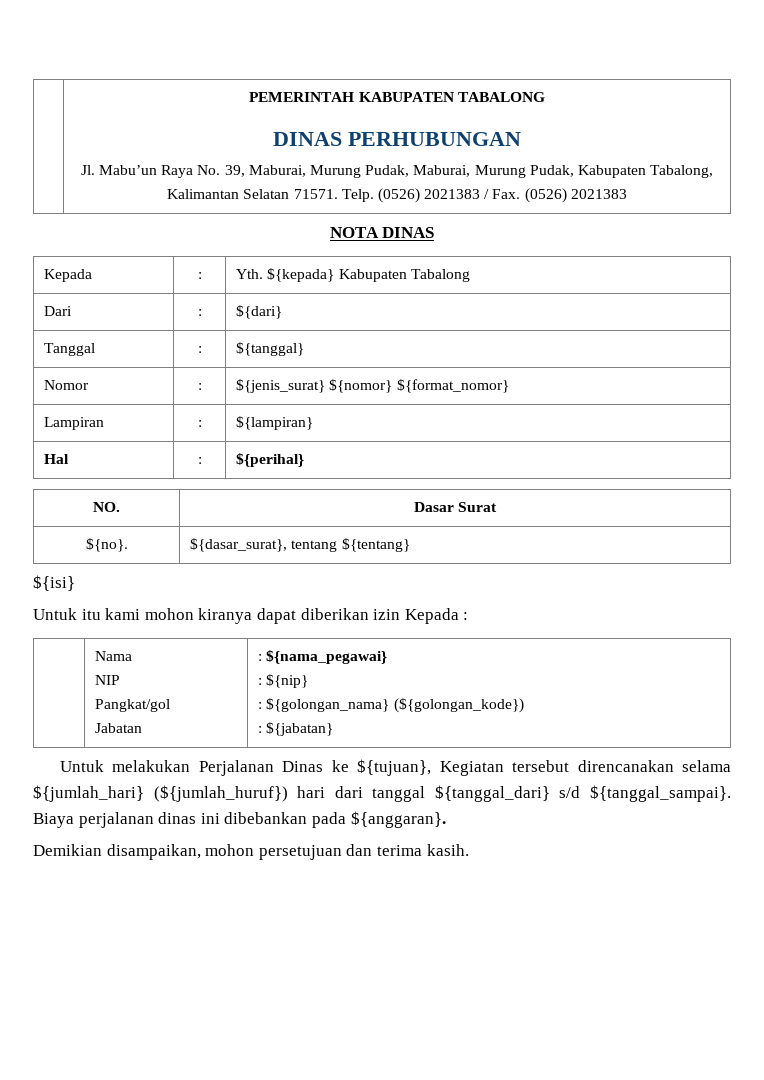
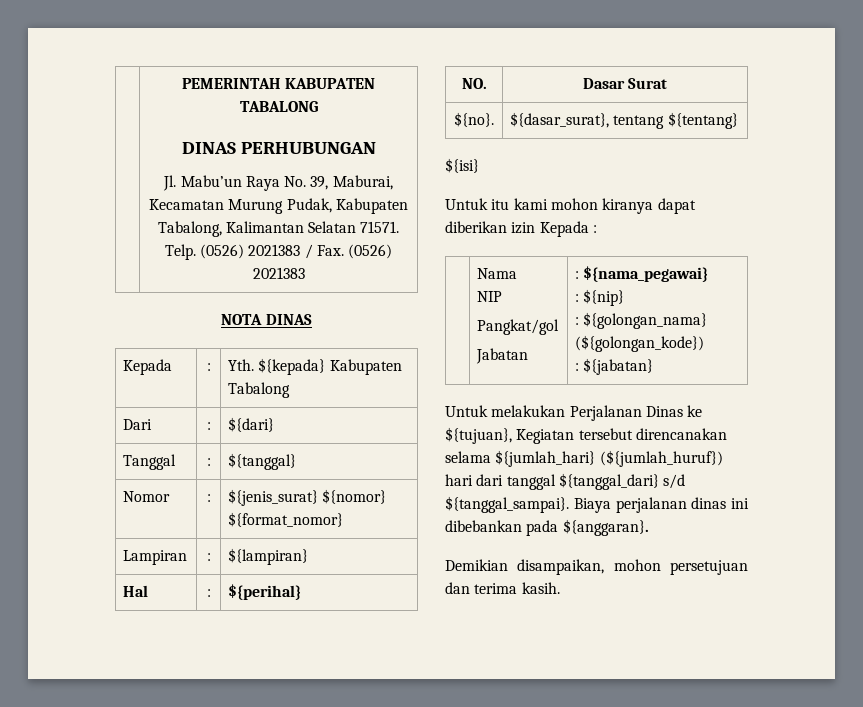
[310,165,471,178] Murung Pudak, Maburai, -> [149,199,225,210] Kecamatan

